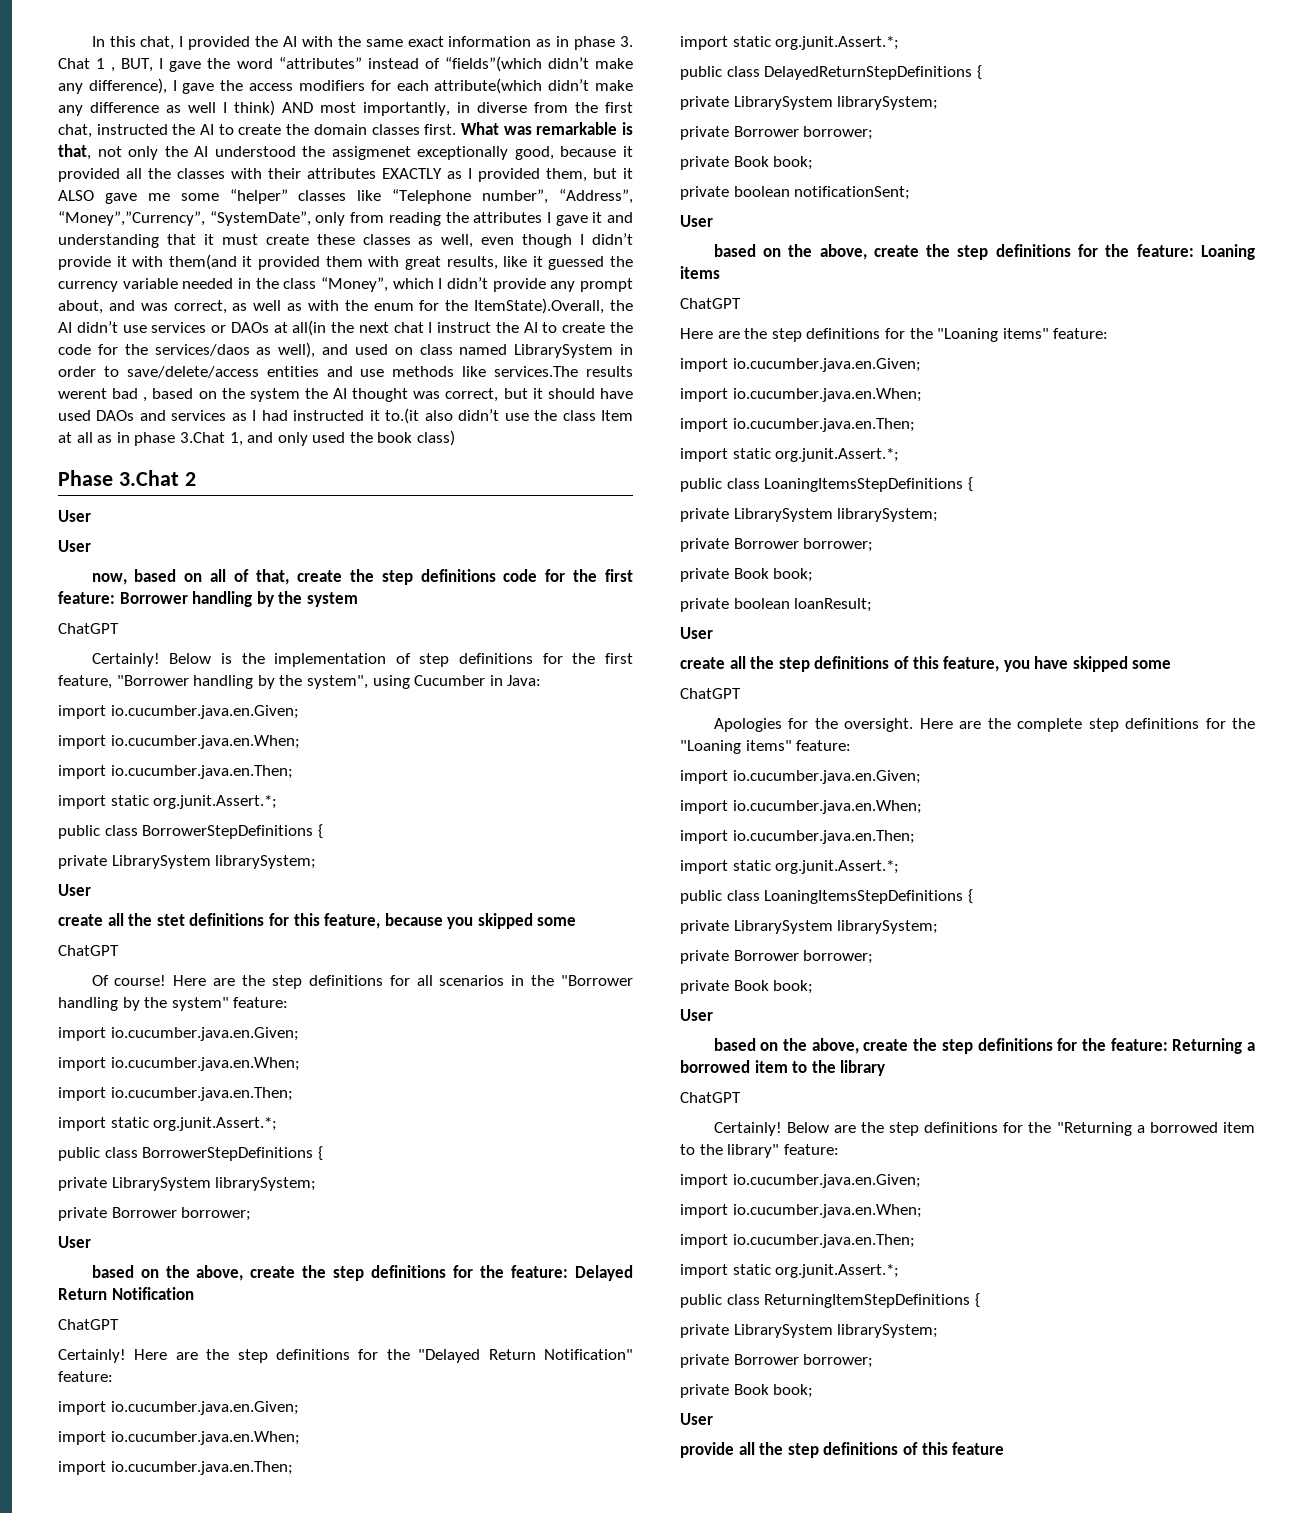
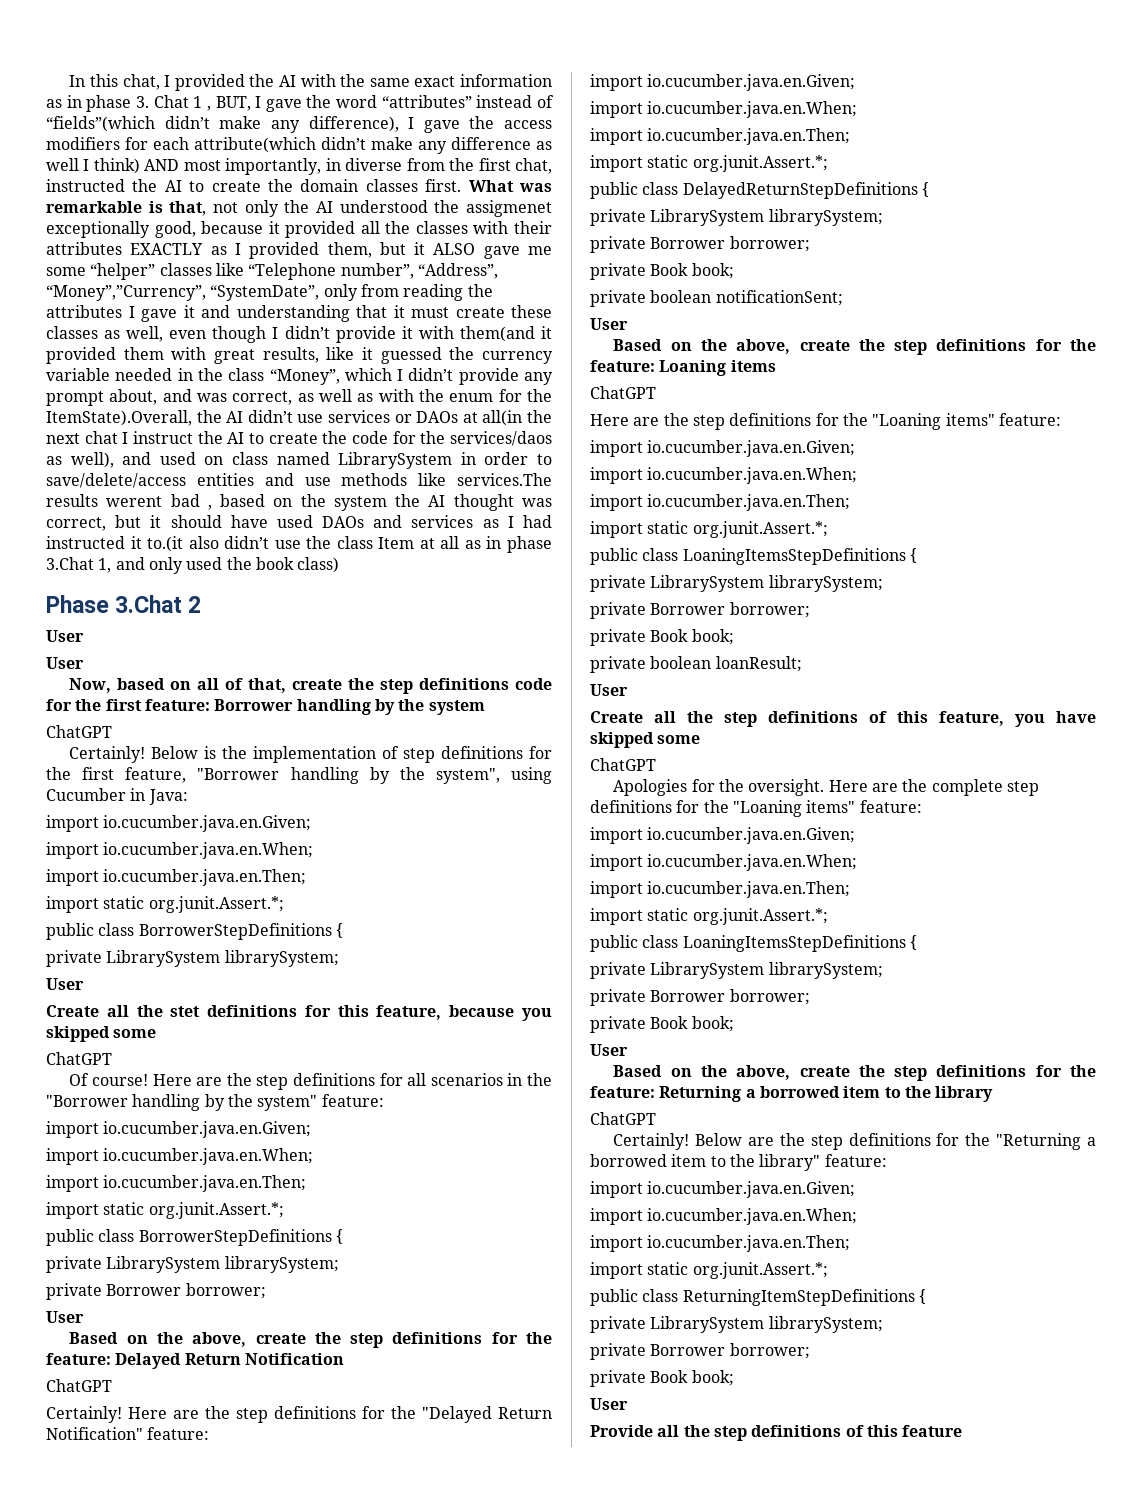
[91,573,127,585] now, -> [69,678,112,693] Now,
[58,914,103,926] create -> [46,1005,99,1017] Create
[91,1265,134,1278] based -> [69,1332,119,1344] Based
[713,244,756,257] based -> [613,339,663,351] Based
[680,657,725,669] create -> [590,711,643,723] Create
[713,1038,756,1051] based -> [613,1065,663,1077] Based
[680,1442,734,1458] provide -> [590,1425,653,1437] Provide

